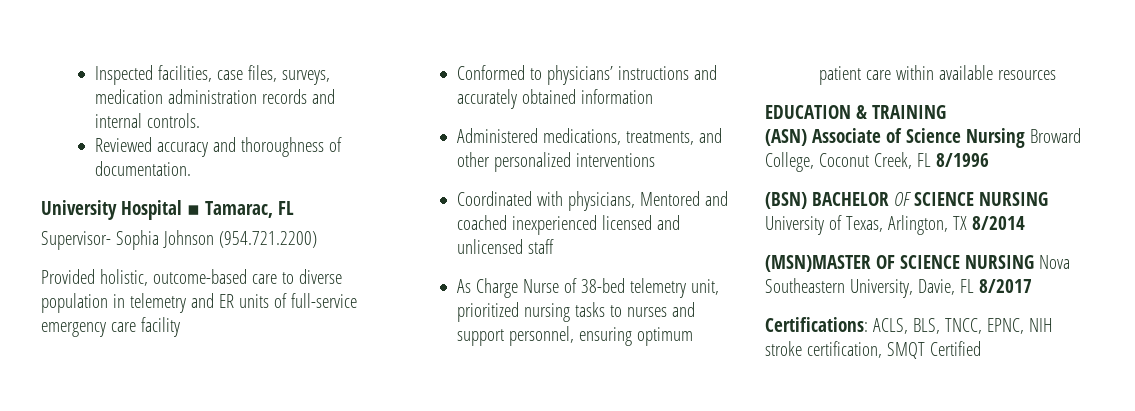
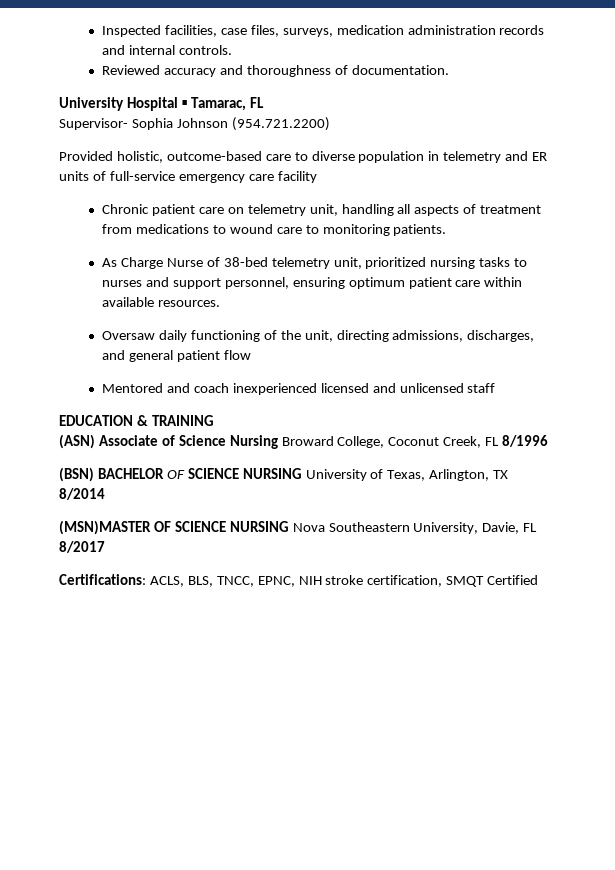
[456,65,717,85] [456,89,653,109] [456,128,722,145] [456,152,655,172] [456,191,728,211] [456,215,680,235] [456,239,554,254] Conformed to physicians’ instructions and accurately obtained information // Administered medications, treatments, and other personalized interventions // Coordinated with physicians, Mentored and coached inexperienced licensed and unlicensed staff -> [102,204,542,216] [102,224,447,236] Chronic patient care on telemetry unit, handling all aspects of treatment from medications to wound care to monitoring patients.
[997,70,1056,80] resources -> [157,300,220,307] [102,330,535,342] [102,350,251,362] [102,383,496,395] resources. // Oversaw daily functioning of the unit, directing admissions, discharges, and general patient flow // Mentored and coach inexperienced licensed and unlicensed staff

